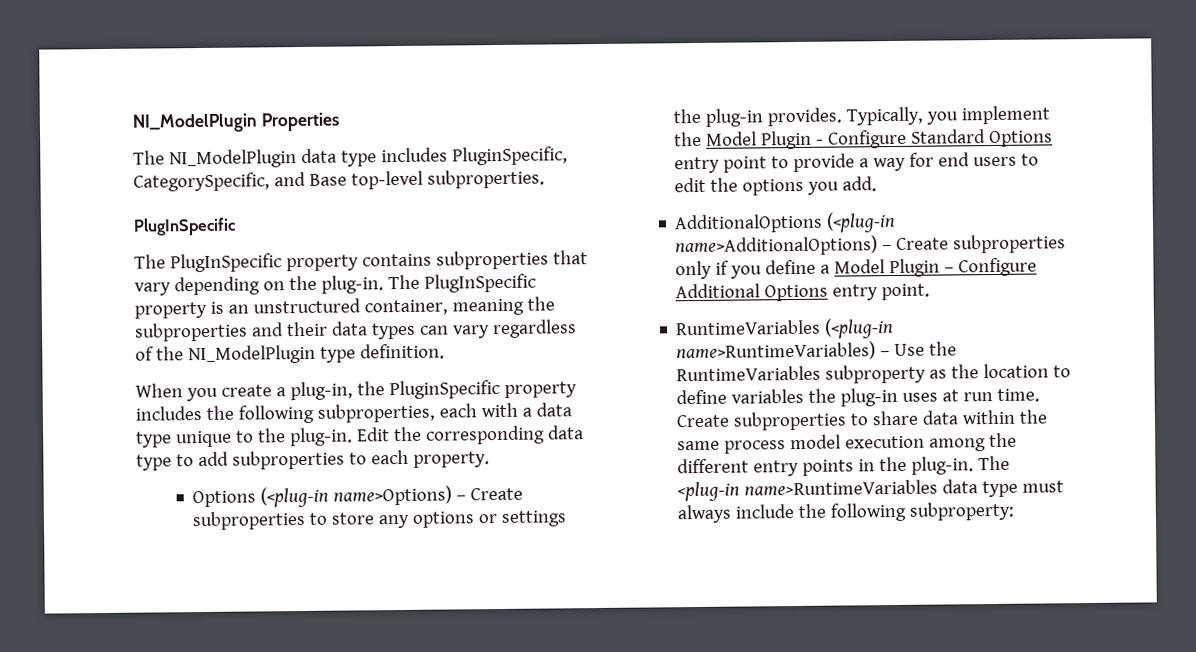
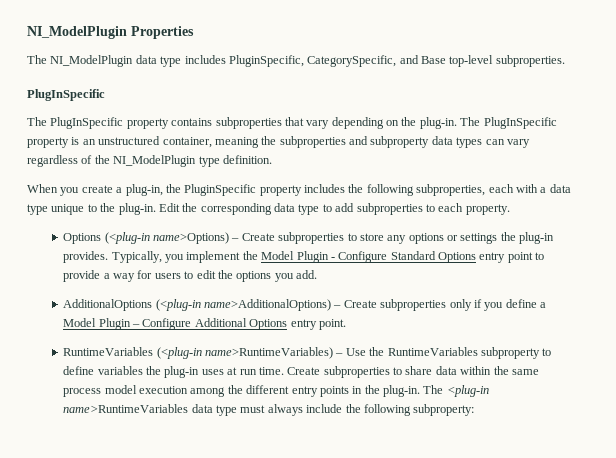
[285,321,328,337] their -> [370,136,430,148] subproperty
[938,152,971,167] end -> (153, 274) none
[929,363,1050,379] as the location -> (540, 353) none

